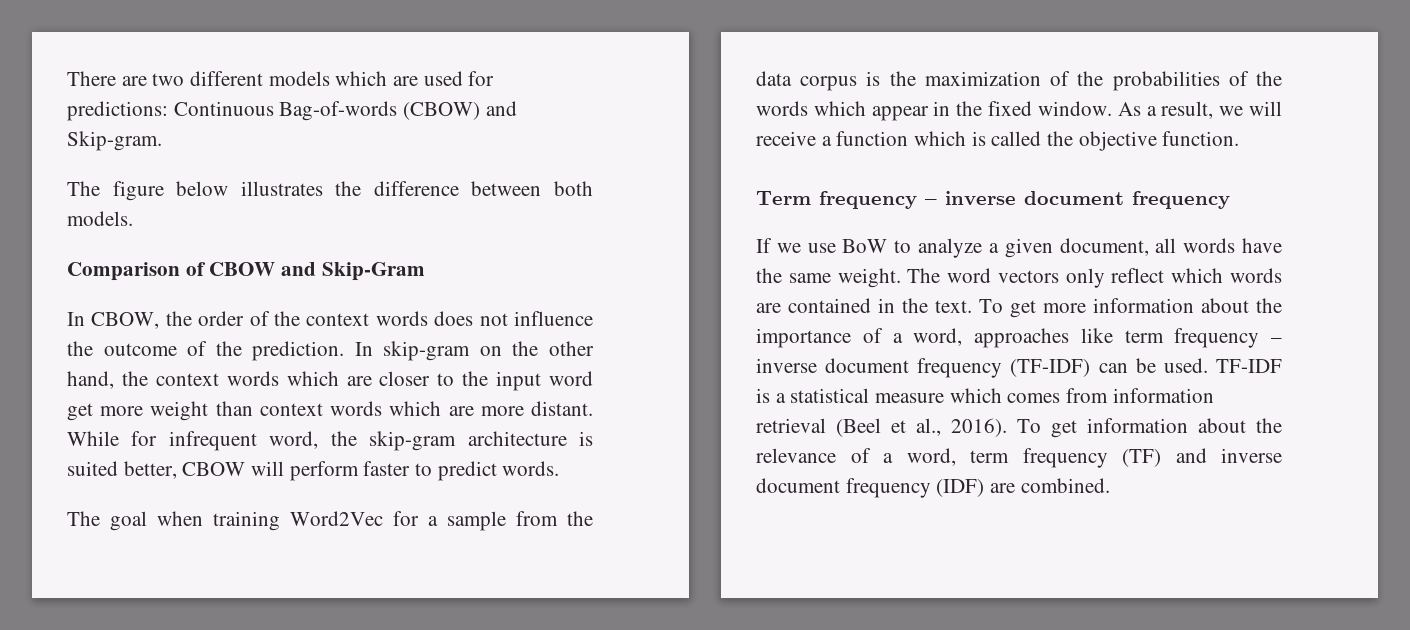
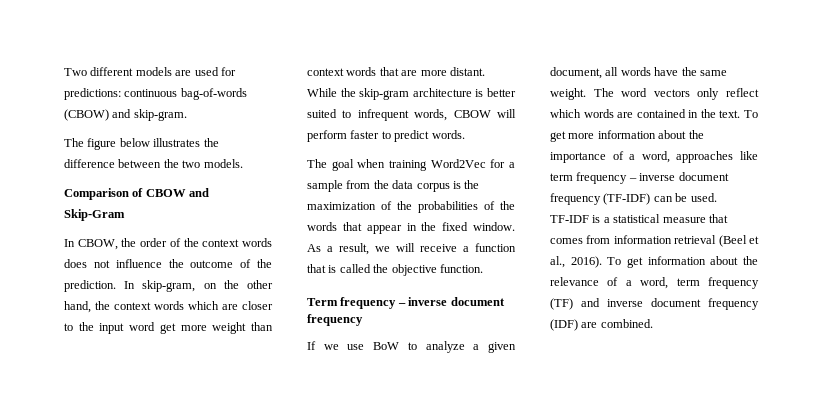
[67,71,185,86] There are two -> [64,68,87,76] Two
[335,71,388,86] which -> (172, 71) none
[173,101,398,121] Continuous Bag-of-words -> [124,88,247,100] continuous bag-of-words
[67,131,162,151] Skip-gram. -> [133,109,187,121] skip-gram.
[554,181,593,196] both -> [163,159,201,168] the two
[383,341,471,361] skip-gram -> [142,280,196,292] skip-gram,
[389,401,442,416] which -> [379,67,399,76] that
[131,431,319,451] for infrequent word, -> (337, 92) none
[67,461,177,479] suited better, -> [487,88,516,97] [307,109,448,121] better suited to infrequent words,
[813,101,866,116] which -> [342,222,362,231] that
[914,131,967,146] which -> [307,264,326,273] that
[949,388,1002,403] which -> [708,214,728,223] that

